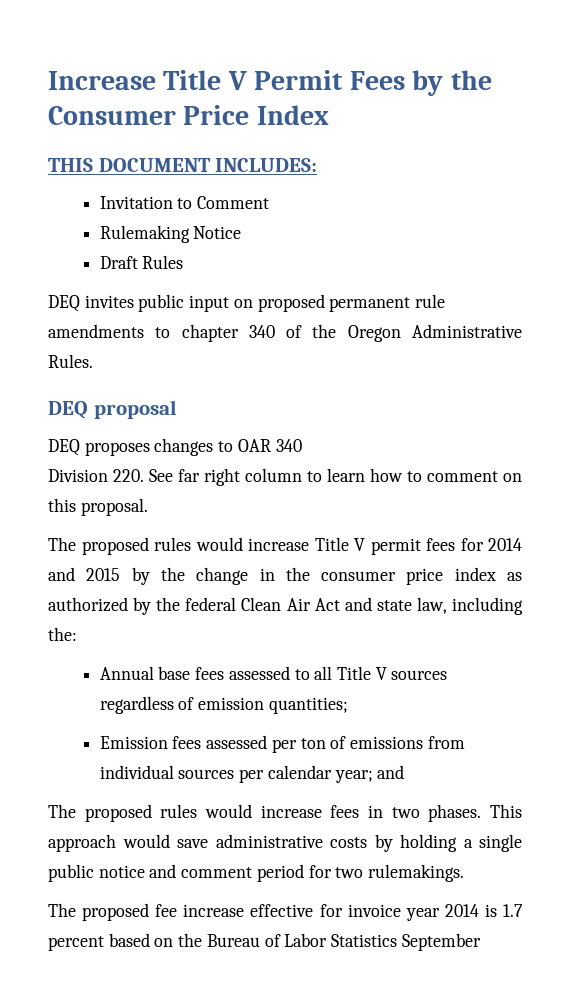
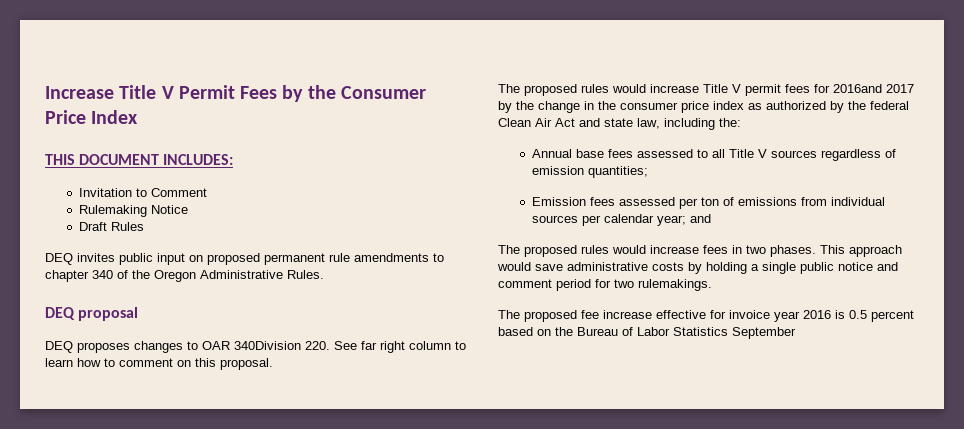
[275,439,302,452] [48,469,108,482] 340 // Division -> [234,341,301,350] 340Division
[488,538,522,551] [48,567,121,581] 2014 and 2015 -> [833,84,914,93] 2016and 2017
[444,904,524,917] 2014 is 1.7 -> [803,310,867,319] 2016 is 0.5

